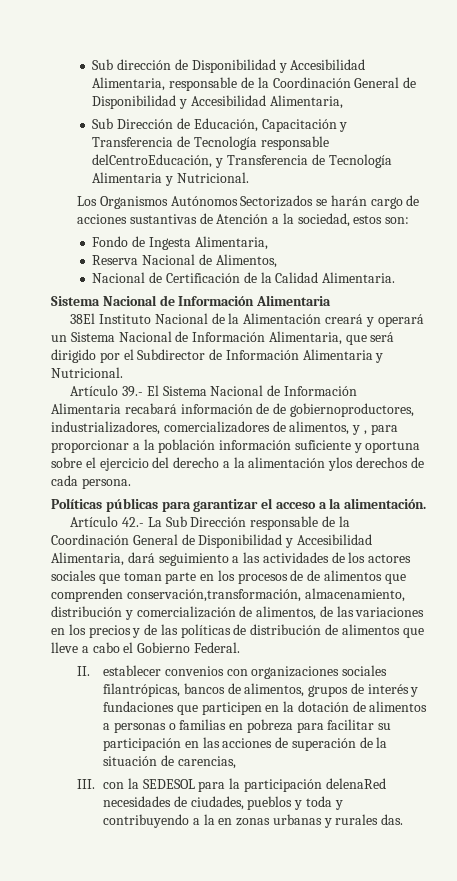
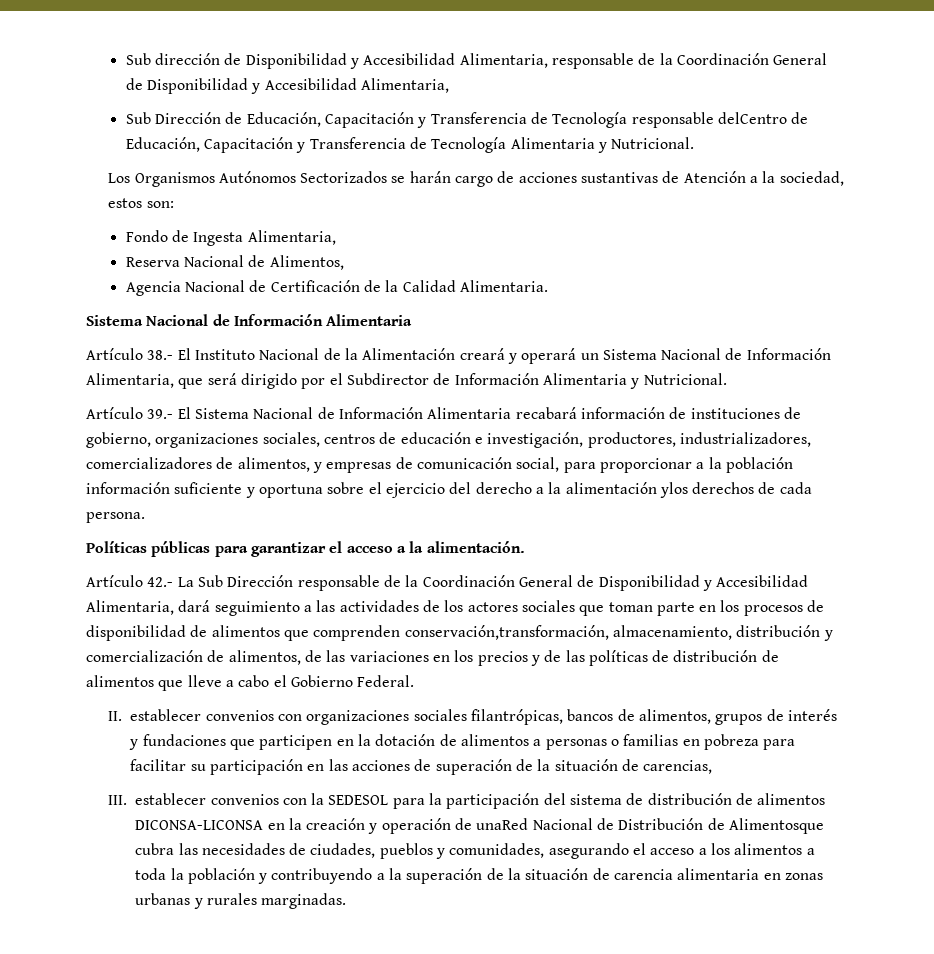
[92,154,213,168] delCentroEducación, -> [717,112,809,124] [125,137,294,153] delCentro de Educación, Capacitación
(277, 261) none -> [125,281,181,296] Agencia
[70,313,96,324] 38El -> [86,348,191,360] Artículo 38.- El
[273,403,414,417] de gobiernoproductores, -> [690,407,801,419] [86,432,676,448] instituciones de gobierno, organizaciones sociales, centros de educación e investigación, productores,
[363,430,367,435] , -> [326,457,560,473] empresas de comunicación social,
(304, 575) none -> [86,625,186,641] disponibilidad
(95, 784) none -> [135,793,279,805] establecer convenios
[325,778,386,789] delenaRed -> [543,793,826,805] [135,818,825,834] [135,843,198,855] del sistema de distribución de alimentos DICONSA-LICONSA en la creación y operación de unaRed Nacional de Distribución de Alimentosque cubra las
[305,796,343,810] [102,814,215,828] toda y contribuyendo a la -> [449,843,815,859] [135,868,760,884] comunidades, asegurando el acceso a los alimentos a toda la población y contribuyendo a la superación de la situación de carencia alimentaria
[381,814,404,825] das. -> [261,893,347,909] marginadas.

